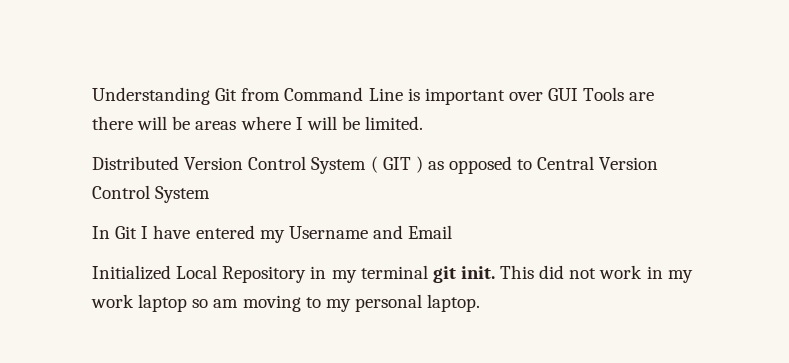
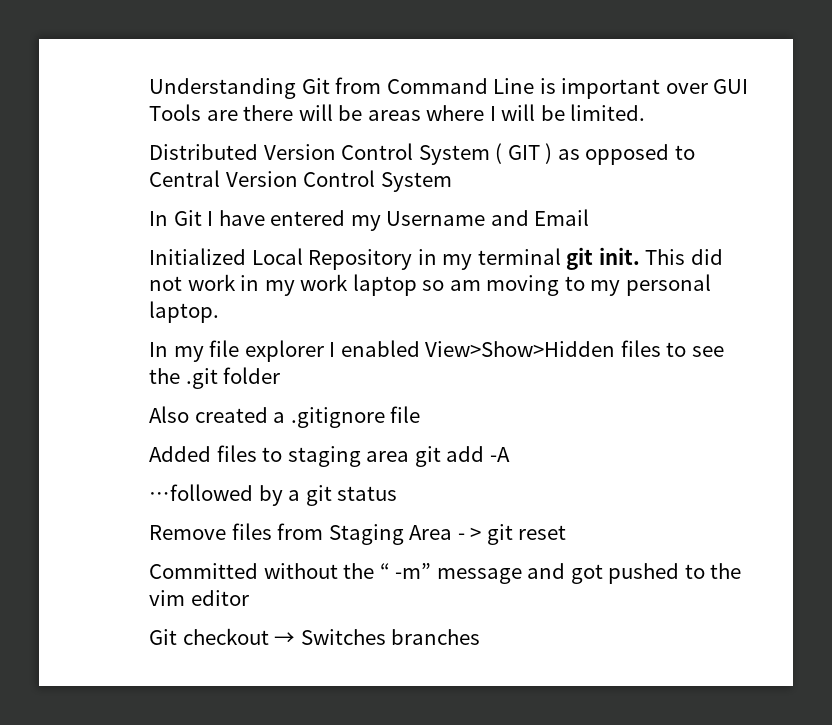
(481, 303) none -> [149,340,724,362] [149,367,281,389] [149,406,421,428] [149,445,510,467] [149,484,398,506] [149,523,567,545] [149,563,742,584] [149,590,249,606] [149,628,481,645] // In my file explorer I enabled View>Show>Hidden files to see the .git folder // Also created a .gitignore file // Added files to staging area git add -A // …followed by a git status // Remove files from Staging Area - > git reset // Committed without the “ -m” message and got pushed to the vim editor // Git checkout → Switches branches

